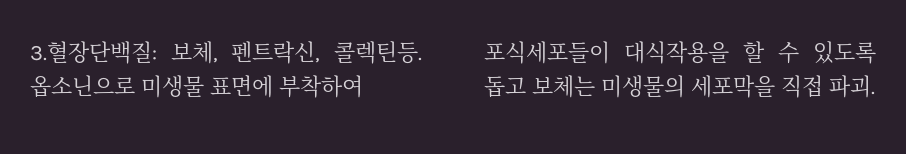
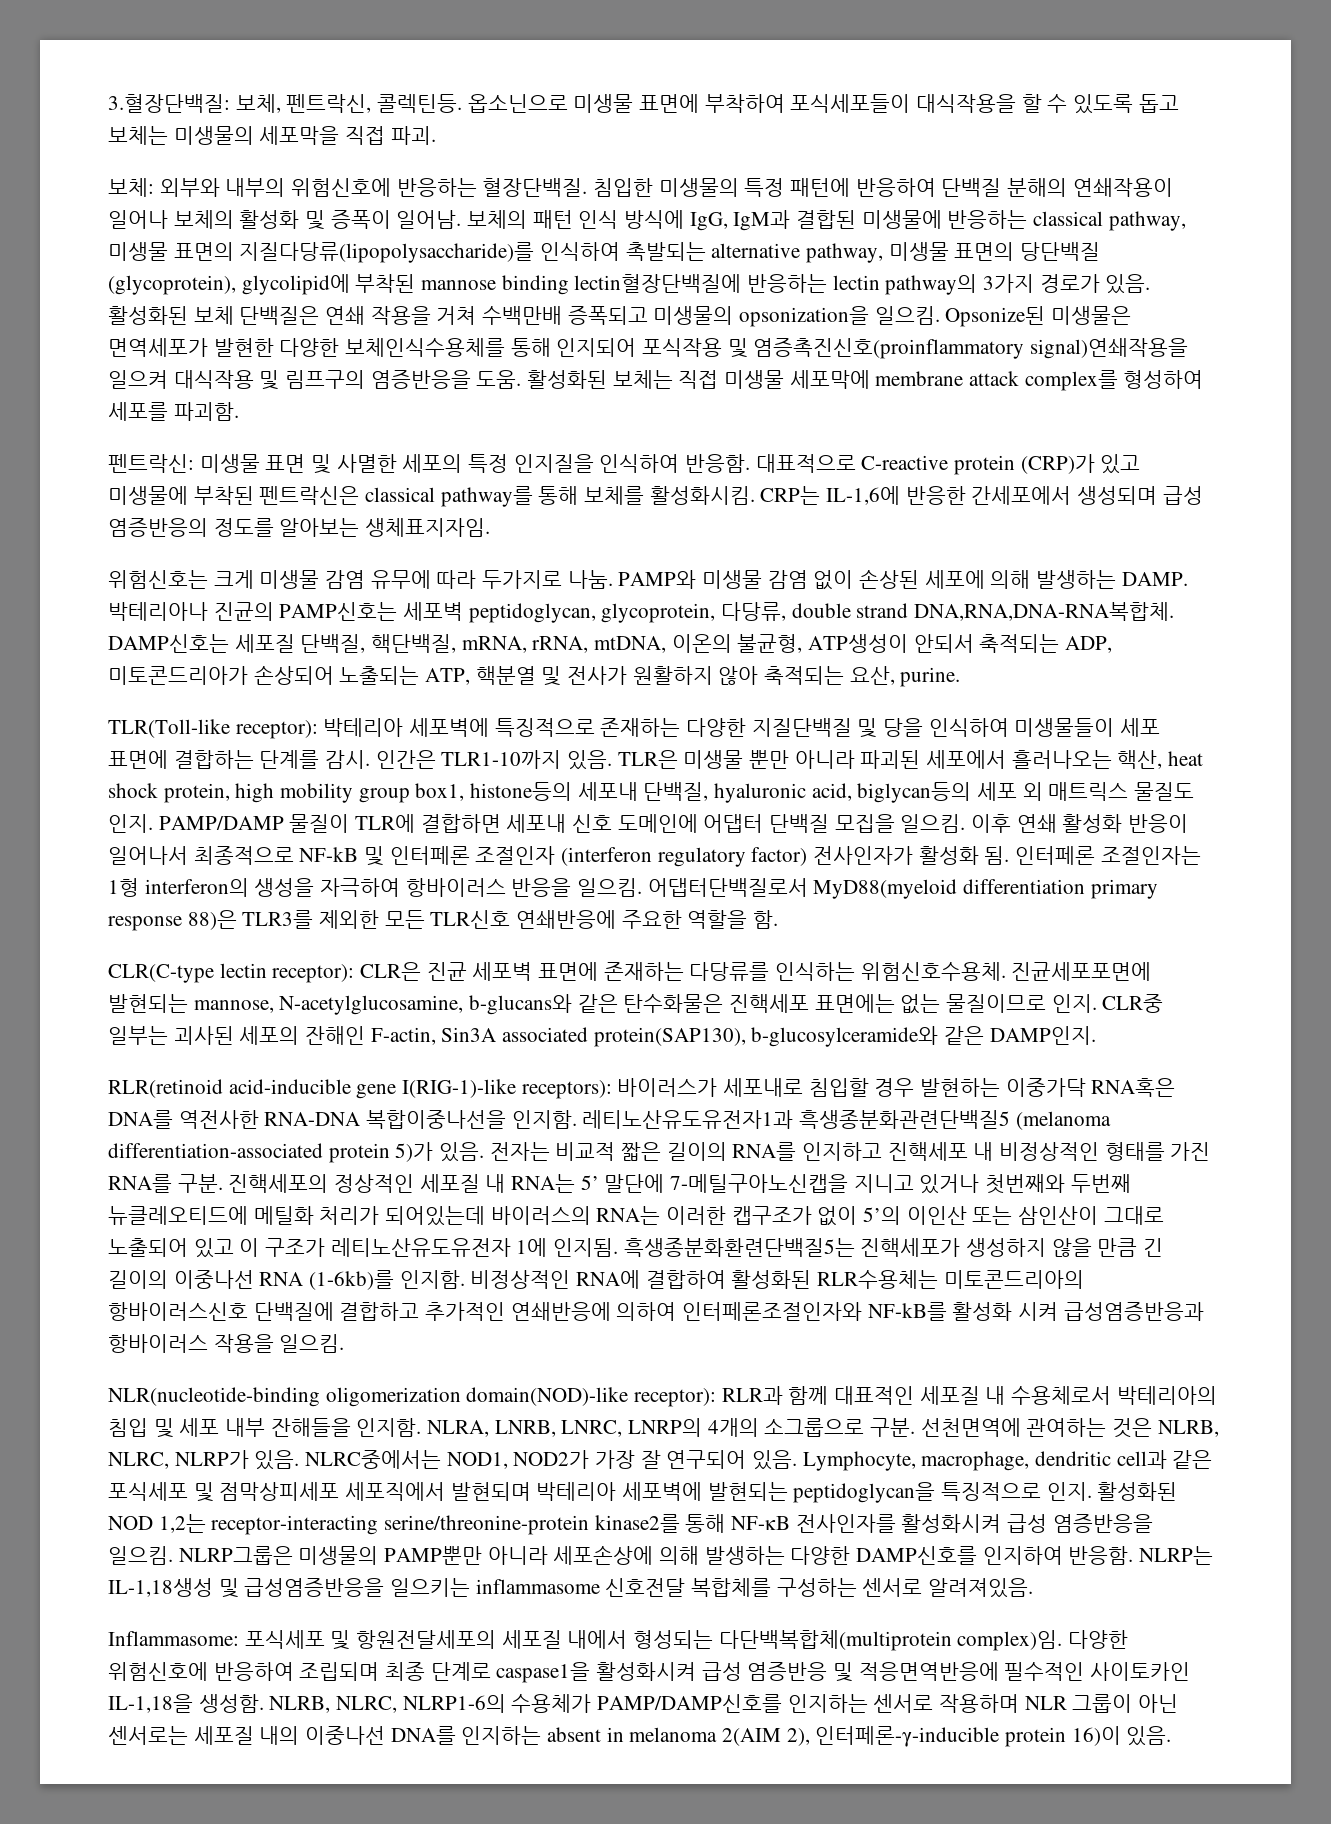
(875, 86) none -> [108,178,1173,197] [108,210,1186,231] [108,242,1101,263] [108,274,1151,295] [108,306,1132,327] [108,338,1189,359] [108,370,1204,391] [108,402,239,421] [108,454,1141,475] [108,486,1203,507] [108,518,491,537] [108,569,1188,590] [108,602,1175,623] [108,634,1113,653] [108,665,961,687] [108,718,1161,739] [108,750,1204,770] [108,782,1195,803] [108,814,1189,833] [108,846,1201,867] [108,878,1158,899] [108,910,779,931] [108,962,1152,983] [108,994,1164,1015] [108,1026,1096,1047] [108,1078,1176,1099] [108,1110,1111,1130] [108,1142,1211,1163] [108,1174,1131,1194] [108,1206,1164,1226] [108,1238,1164,1258] [108,1270,1084,1290] [108,1302,1204,1321] [108,1334,345,1353] [108,1386,1217,1407] [108,1418,1219,1438] [108,1450,1213,1471] [108,1482,1178,1503] [108,1514,1153,1535] [108,1545,1214,1565] [108,1578,1034,1598] [108,1630,1129,1651] [108,1662,1191,1683] [108,1694,1179,1713] [108,1726,1172,1747] // 보체: 외부와 내부의 위험신호에 반응하는 혈장단백질. 침입한 미생물의 특정 패턴에 반응하여 단백질 분해의 연쇄작용이 일어나 보체의 활성화 및 증폭이 일어남. 보체의 패턴 인식 방식에 IgG, IgM과 결합된 미생물에 반응하는 classical pathway, 미생물 표면의 지질다당류(lipopolysaccharide)를 인식하여 촉발되는 alternative pathway, 미생물 표면의 당단백질 (glycoprotein), glycolipid에 부착된 mannose binding lectin혈장단백질에 반응하는 lectin pathway의 3가지 경로가 있음. 활성화된 보체 단백질은 연쇄 작용을 거쳐 수백만배 증폭되고 미생물의 opsonization을 일으킴. Opsonize된 미생물은 면역세포가 발현한 다양한 보체인식수용체를 통해 인지되어 포식작용 및 염증촉진신호(proinflammatory signal)연쇄작용을 일으켜 대식작용 및 림프구의 염증반응을 도움. 활성화된 보체는 직접 미생물 세포막에 membrane attack complex를 형성하여 세포를 파괴함. // 펜트락신: 미생물 표면 및 사멸한 세포의 특정 인지질을 인식하여 반응함. 대표적으로 C-reactive protein (CRP)가 있고 미생물에 부착된 펜트락신은 classical pathway를 통해 보체를 활성화시킴. CRP는 IL-1,6에 반응한 간세포에서 생성되며 급성 염증반응의 정도를 알아보는 생체표지자임. // 위험신호는 크게 미생물 감염 유무에 따라 두가지로 나눔. PAMP와 미생물 감염 없이 손상된 세포에 의해 발생하는 DAMP. 박테리아나 진균의 PAMP신호는 세포벽 peptidoglycan, glycoprotein, 다당류, double strand DNA,RNA,DNA-RNA복합체. DAMP신호는 세포질 단백질, 핵단백질, mRNA, rRNA, mtDNA, 이온의 불균형, ATP생성이 안되서 축적되는 ADP, 미토콘드리아가 손상되어 노출되는 ATP, 핵분열 및 전사가 원활하지 않아 축적되는 요산, purine. // TLR(Toll-like receptor): 박테리아 세포벽에 특징적으로 존재하는 다양한 지질단백질 및 당을 인식하여 미생물들이 세포 표면에 결합하는 단계를 감시. 인간은 TLR1-10까지 있음. TLR은 미생물 뿐만 아니라 파괴된 세포에서 흘러나오는 핵산, heat shock protein, high mobility group box1, histone등의 세포내 단백질, hyaluronic acid, biglycan등의 세포 외 매트릭스 물질도 인지. PAMP/DAMP 물질이 TLR에 결합하면 세포내 신호 도메인에 어댑터 단백질 모집을 일으킴. 이후 연쇄 활성화 반응이 일어나서 최종적으로 NF-kB 및 인터페론 조절인자 (interferon regulatory factor) 전사인자가 활성화 됨. 인터페론 조절인자는 1형 interferon의 생성을 자극하여 항바이러스 반응을 일으킴. 어댑터단백질로서 MyD88(myeloid differentiation primary response 88)은 TLR3를 제외한 모든 TLR신호 연쇄반응에 주요한 역할을 함. // CLR(C-type lectin receptor): CLR은 진균 세포벽 표면에 존재하는 다당류를 인식하는 위험신호수용체. 진균세포포면에 발현되는 mannose, N-acetylglucosamine, b-glucans와 같은 탄수화물은 진핵세포 표면에는 없는 물질이므로 인지. CLR중 일부는 괴사된 세포의 잔해인 F-actin, Sin3A associated protein(SAP130), b-glucosylceramide와 같은 DAMP인지. // RLR(retinoid acid-inducible gene I(RIG-1)-like receptors): 바이러스가 세포내로 침입할 경우 발현하는 이중가닥 RNA혹은 DNA를 역전사한 RNA-DNA 복합이중나선을 인지함. 레티노산유도유전자1과 흑생종분화관련단백질5 (melanoma differentiation-associated protein 5)가 있음. 전자는 비교적 짧은 길이의 RNA를 인지하고 진핵세포 내 비정상적인 형태를 가진 RNA를 구분. 진핵세포의 정상적인 세포질 내 RNA는 5’ 말단에 7-메틸구아노신캡을 지니고 있거나 첫번째와 두번째 뉴클레오티드에 메틸화 처리가 되어있는데 바이러스의 RNA는 이러한 캡구조가 없이 5’의 이인산 또는 삼인산이 그대로 노출되어 있고 이 구조가 레티노산유도유전자 1에 인지됨. 흑생종분화환련단백질5는 진핵세포가 생성하지 않을 만큼 긴 길이의 이중나선 RNA (1-6kb)를 인지함. 비정상적인 RNA에 결합하여 활성화된 RLR수용체는 미토콘드리아의 항바이러스신호 단백질에 결합하고 추가적인 연쇄반응에 의하여 인터페론조절인자와 NF-kB를 활성화 시켜 급성염증반응과 항바이러스 작용을 일으킴. // NLR(nucleotide-binding oligomerization domain(NOD)-like receptor): RLR과 함께 대표적인 세포질 내 수용체로서 박테리아의 침입 및 세포 내부 잔해들을 인지함. NLRA, LNRB, LNRC, LNRP의 4개의 소그룹으로 구분. 선천면역에 관여하는 것은 NLRB, NLRC, NLRP가 있음. NLRC중에서는 NOD1, NOD2가 가장 잘 연구되어 있음. Lymphocyte, macrophage, dendritic cell과 같은 포식세포 및 점막상피세포 세포직에서 발현되며 박테리아 세포벽에 발현되는 peptidoglycan을 특징적으로 인지. 활성화된 NOD 1,2는 receptor-interacting serine/threonine-protein kinase2를 통해 NF-κB 전사인자를 활성화시켜 급성 염증반응을 일으킴. NLRP그룹은 미생물의 PAMP뿐만 아니라 세포손상에 의해 발생하는 다양한 DAMP신호를 인지하여 반응함. NLRP는 IL-1,18생성 및 급성염증반응을 일으키는 inflammasome 신호전달 복합체를 구성하는 센서로 알려져있음. // Inflammasome: 포식세포 및 항원전달세포의 세포질 내에서 형성되는 다단백복합체(multiprotein complex)임. 다양한 위험신호에 반응하여 조립되며 최종 단계로 caspase1을 활성화시켜 급성 염증반응 및 적응면역반응에 필수적인 사이토카인 IL-1,18을 생성함. NLRB, NLRC, NLRP1-6의 수용체가 PAMP/DAMP신호를 인지하는 센서로 작용하며 NLR 그룹이 아닌 센서로는 세포질 내의 이중나선 DNA를 인지하는 absent in melanoma 2(AIM 2), 인터페론-γ-inducible protein 16)이 있음.

